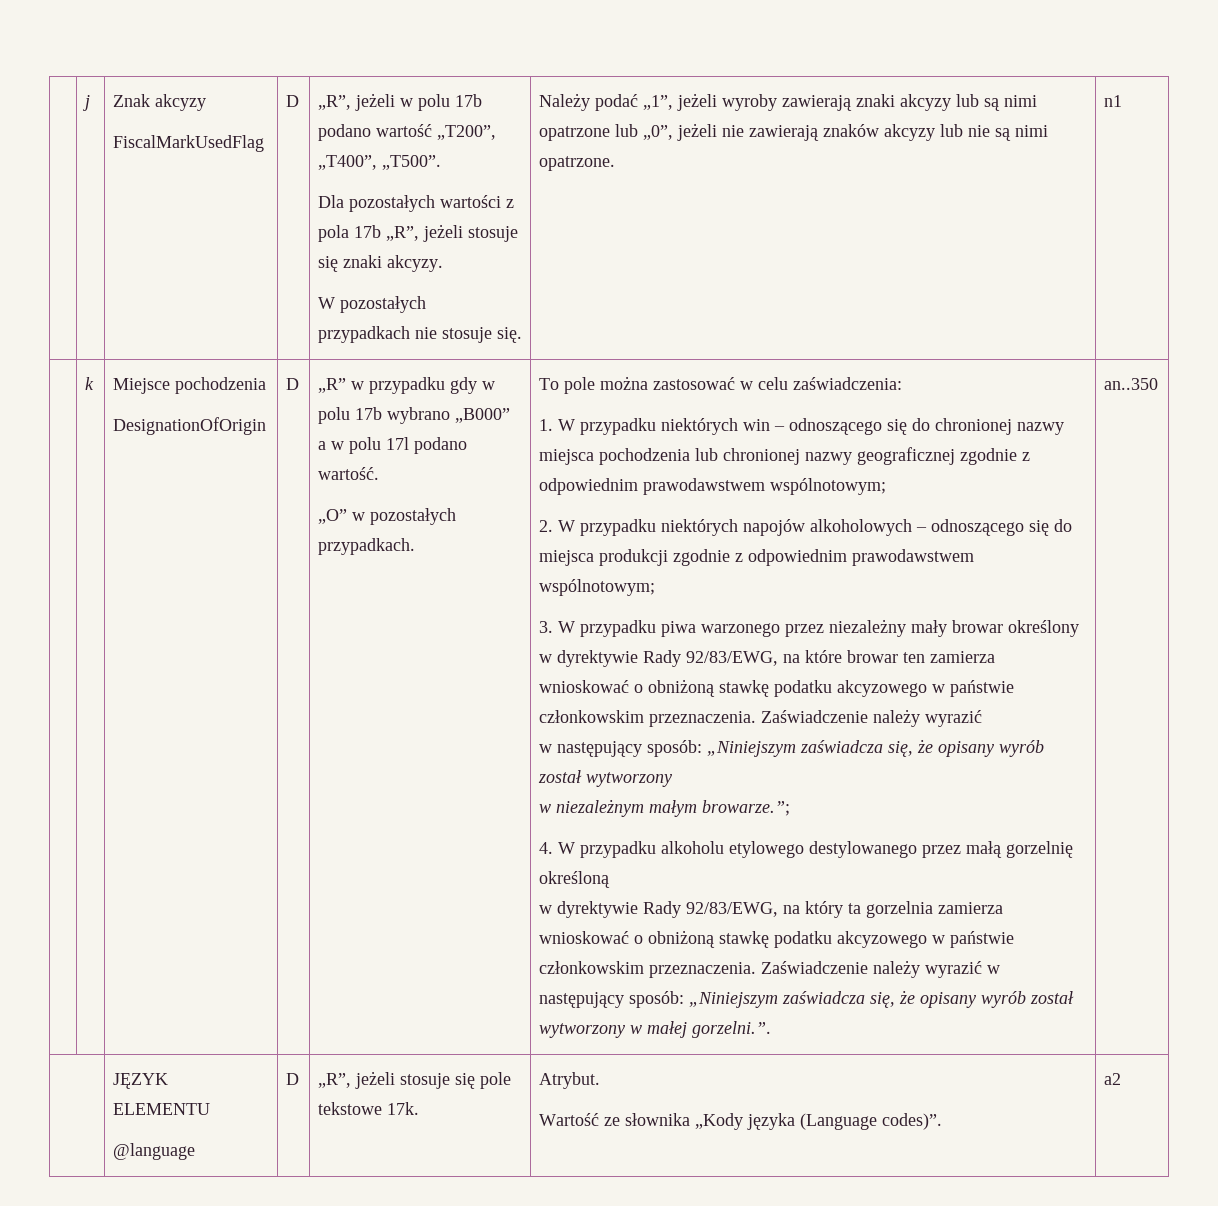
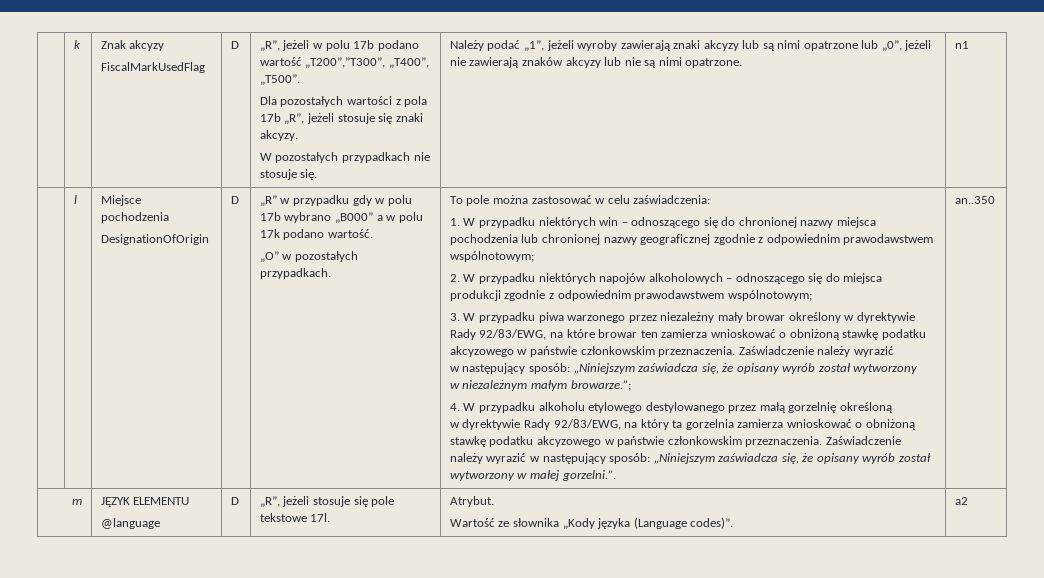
[82,95,90,111] | j -> [73,40,81,49] | k
[436,125,496,140] „T200”, -> [305,57,386,68] „T200”,”T300”,
[84,377,94,390] k -> [73,195,77,204] l
[385,437,409,450] 17l -> [259,229,280,238] 17k
(1158, 384) none -> [72,499,83,505] m
[386,1102,419,1115] 17k. -> [310,513,331,522] 17l.

